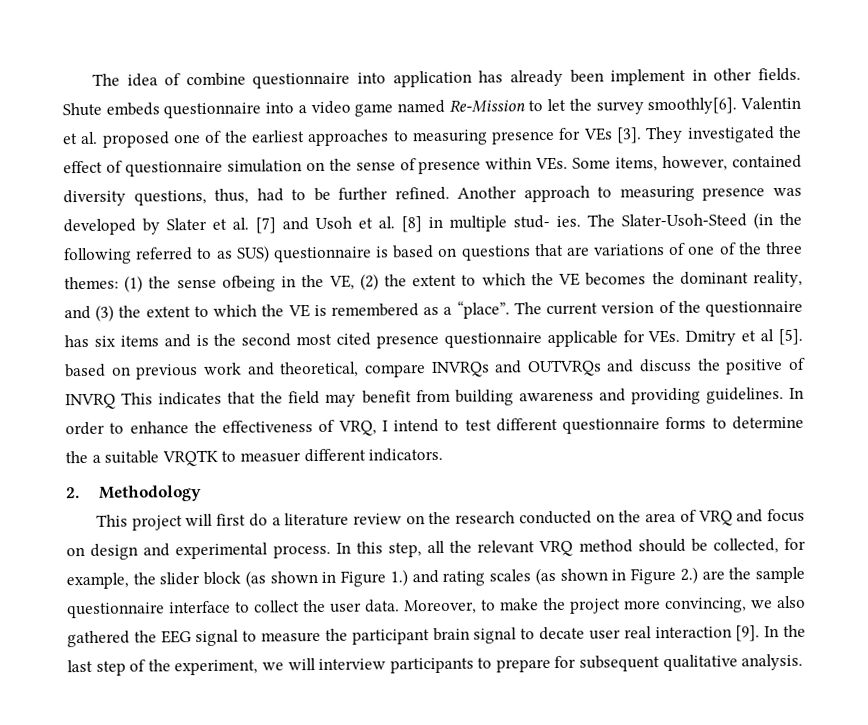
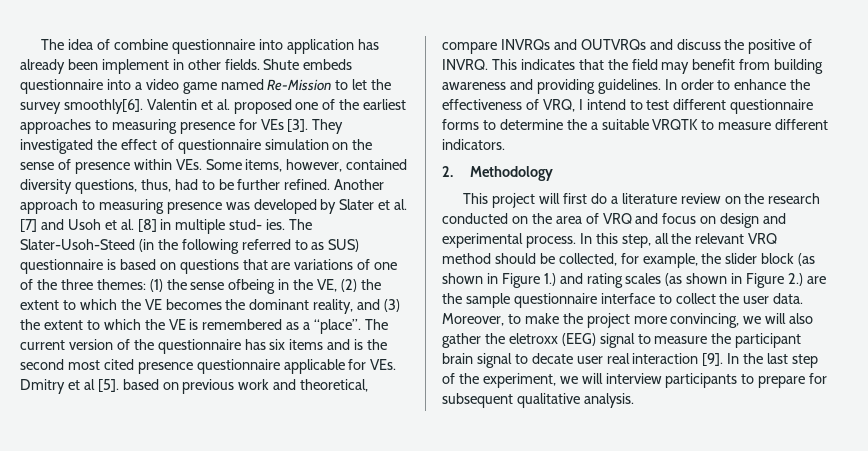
[65,393,116,410] INVRQ -> [442,59,488,70] INVRQ.
[239,452,301,463] measuer -> [718,122,772,130] measure
[777,595,806,609] [67,630,192,648] also gathered the EEG -> [765,313,814,324] [442,333,596,348] will also gather the eletroxx (EEG)

